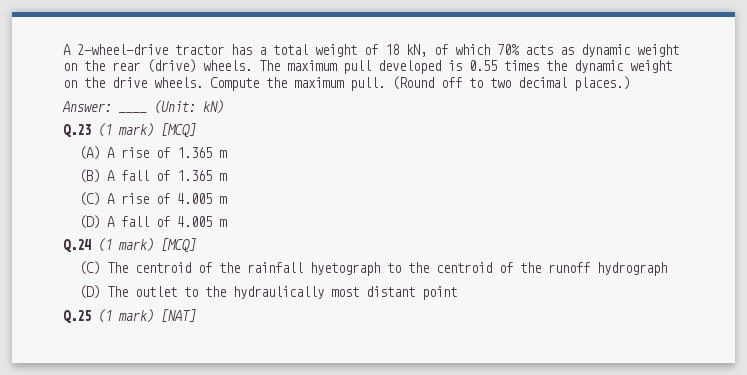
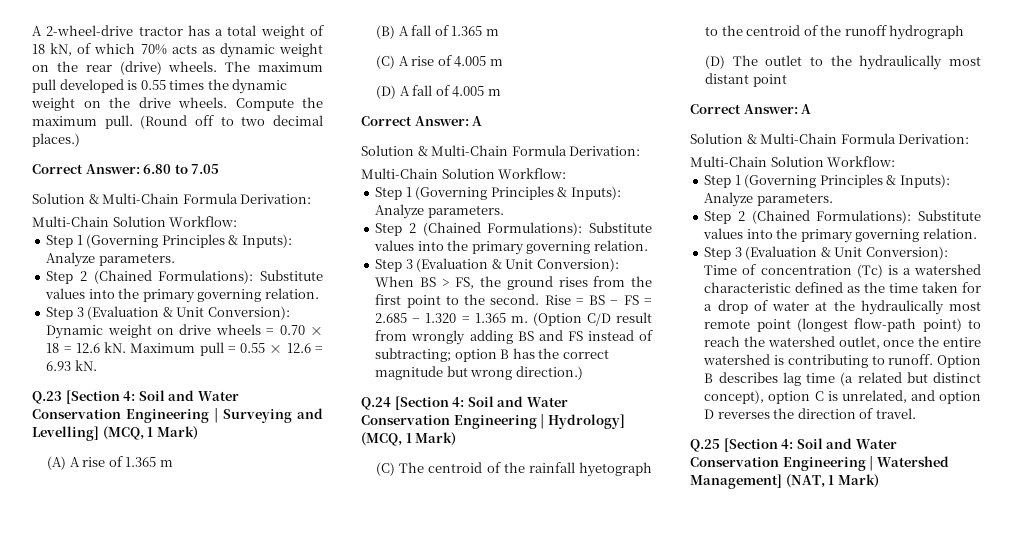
[62,101,112,112] [118,100,224,114] [63,123,196,137] Answer: ____ (Unit: kN) // Q.23 (1 mark) [MCQ] -> [32,164,220,174] [32,193,312,204] [32,216,238,227] [46,234,292,248] [46,252,175,267] [46,270,323,284] [45,288,319,303] [46,306,290,320] [46,324,323,339] [46,342,323,356] [46,360,97,371] [32,390,239,404] [32,408,323,423] [32,426,198,441] Correct Answer: 6.80 to 7.05 // Solution & Multi-Chain Formula Derivation: // Multi-Chain Solution Workflow: // Step 1 (Governing Principles & Inputs): Analyze parameters. // Step 2 (Chained Formulations): Substitute values into the primary governing relation. // Step 3 (Evaluation & Unit Conversion): Dynamic weight on drive wheels = 0.70 × 18 = 12.6 kN. Maximum pull = 0.55 × 12.6 = 6.93 kN. // Q.23 [Section 4: Soil and Water Conservation Engineering | Surveying and Levelling] (MCQ, 1 Mark)
[63,238,196,252] Q.24 (1 mark) [MCQ] -> [361,116,483,126] [361,145,641,156] [361,168,567,179] [375,186,621,200] [375,204,504,219] [375,222,652,236] [374,240,648,255] [375,258,619,272] [375,276,652,290] [375,294,652,308] [375,312,652,326] [375,330,653,345] [375,348,609,362] [375,366,583,380] [361,396,568,410] [361,414,625,429] [361,432,457,446] Correct Answer: A // Solution & Multi-Chain Formula Derivation: // Multi-Chain Solution Workflow: // Step 1 (Governing Principles & Inputs): Analyze parameters. // Step 2 (Chained Formulations): Substitute values into the primary governing relation. // Step 3 (Evaluation & Unit Conversion): When BS > FS, the ground rises from the first point to the second. Rise = BS − FS = 2.685 − 1.320 = 1.365 m. (Option C/D result from wrongly adding BS and FS instead of subtracting; option B has the correct magnitude but wrong direction.) // Q.24 [Section 4: Soil and Water Conservation Engineering | Hydrology] (MCQ, 1 Mark)
[63,309,196,323] Q.25 (1 mark) [NAT] -> [690,104,812,114] [690,133,970,144] [690,156,896,167] [704,174,950,188] [704,192,833,207] [704,210,981,224] [703,228,977,243] [704,246,948,260] [704,264,981,278] [704,282,981,293] [704,300,981,315] [704,318,981,332] [704,336,981,349] [703,354,981,368] [704,372,981,386] [704,390,981,404] [704,408,916,419] [690,438,897,452] [690,456,949,471] [690,474,879,489] Correct Answer: A // Solution & Multi-Chain Formula Derivation: // Multi-Chain Solution Workflow: // Step 1 (Governing Principles & Inputs): Analyze parameters. // Step 2 (Chained Formulations): Substitute values into the primary governing relation. // Step 3 (Evaluation & Unit Conversion): Time of concentration (Tc) is a watershed characteristic defined as the time taken for a drop of water at the hydraulically most remote point (longest flow-path point) to reach the watershed outlet, once the entire watershed is contributing to runoff. Option B describes lag time (a related but distinct concept), option C is unrelated, and option D reverses the direction of travel. // Q.25 [Section 4: Soil and Water Conservation Engineering | Watershed Management] (NAT, 1 Mark)

